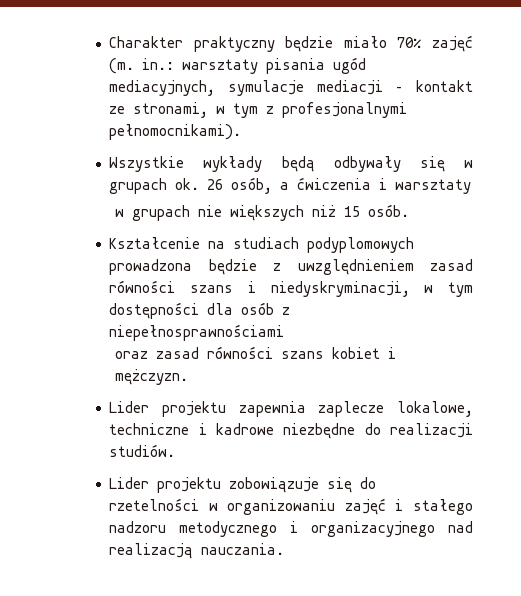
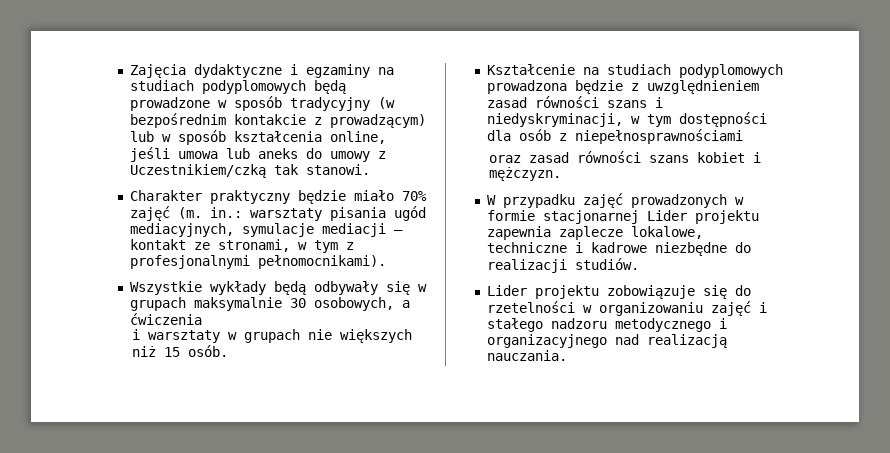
(109, 42) none -> [130,64,395,78] [130,80,347,94] [130,96,396,111] [130,113,427,128] [130,130,387,145] [130,147,387,162] [130,164,371,178] Zajęcia dydaktyczne i egzaminy na studiach podyplomowych będą prowadzone w sposób tradycyjny (w bezpośrednim kontakcie z prowadzącym) lub w sposób kształcenia online, jeśli umowa lub aneks do umowy z Uczestnikiem/czką tak stanowi. //
[175,177,273,194] ok. 26 osób, -> [194,297,395,311] maksymalnie 30 osobowych,
(372, 183) none -> (203, 319) //
(472, 186) // -> (220, 336) none
(188, 377) none -> [487,193,745,208] [487,210,640,224] W przypadku zajęć prowadzonych w formie stacjonarnej

